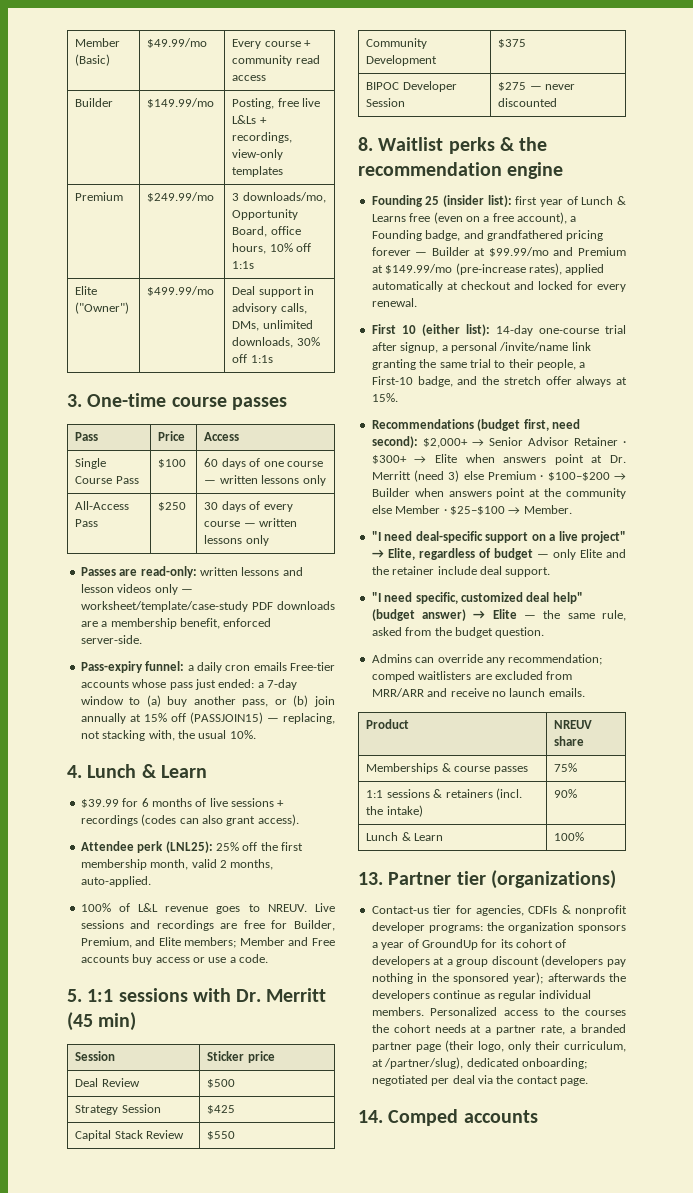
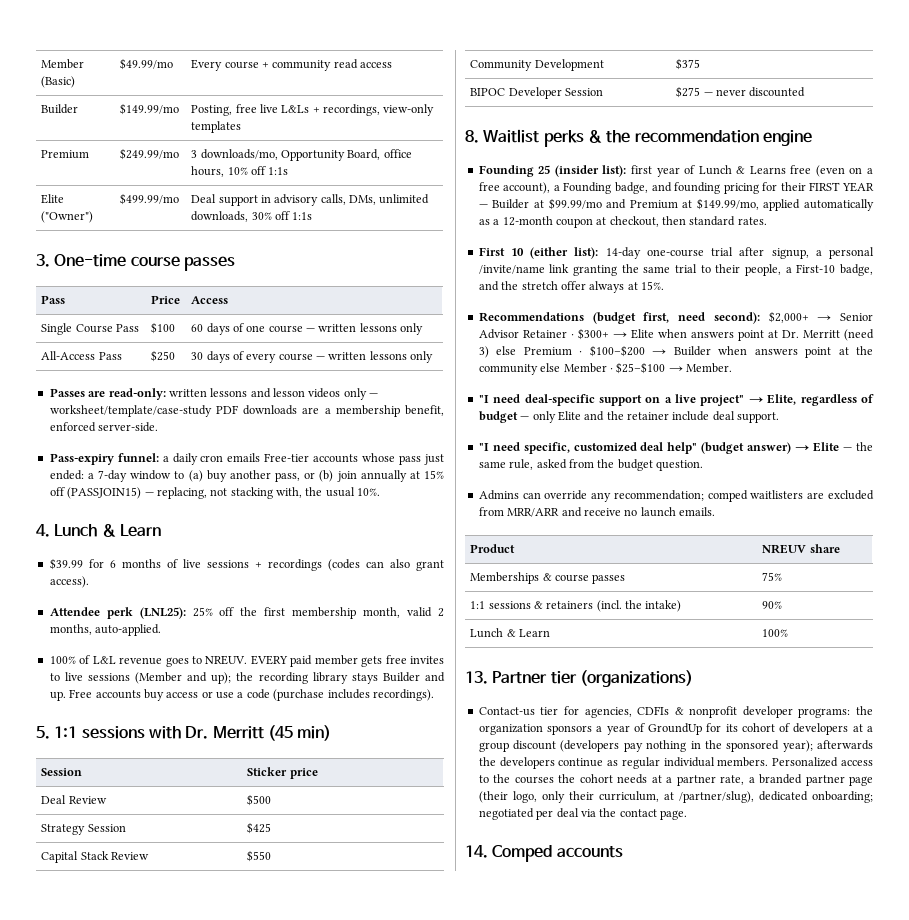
[314,903,335,912] [80,920,335,931] [80,937,309,948] Live sessions and recordings are free for Builder, Premium, and Elite members; Member and -> [250,655,444,667] [49,672,446,684] [49,691,66,701] EVERY paid member gets free invites to live sessions (Member and up); the recording library stays Builder and up.
[239,954,268,963] code. -> [246,689,434,701] code (purchase includes recordings).
[486,230,604,241] [371,247,411,256] grandfathered pricing forever -> [674,182,874,194] founding pricing for their FIRST YEAR
[385,263,605,275] [371,281,626,292] [371,298,417,307] $149.99/mo (pre-increase rates), applied automatically at checkout and locked for every renewal. -> [696,198,874,211] [478,216,767,228] $149.99/mo, applied automatically as a 12-month coupon at checkout, then standard rates.

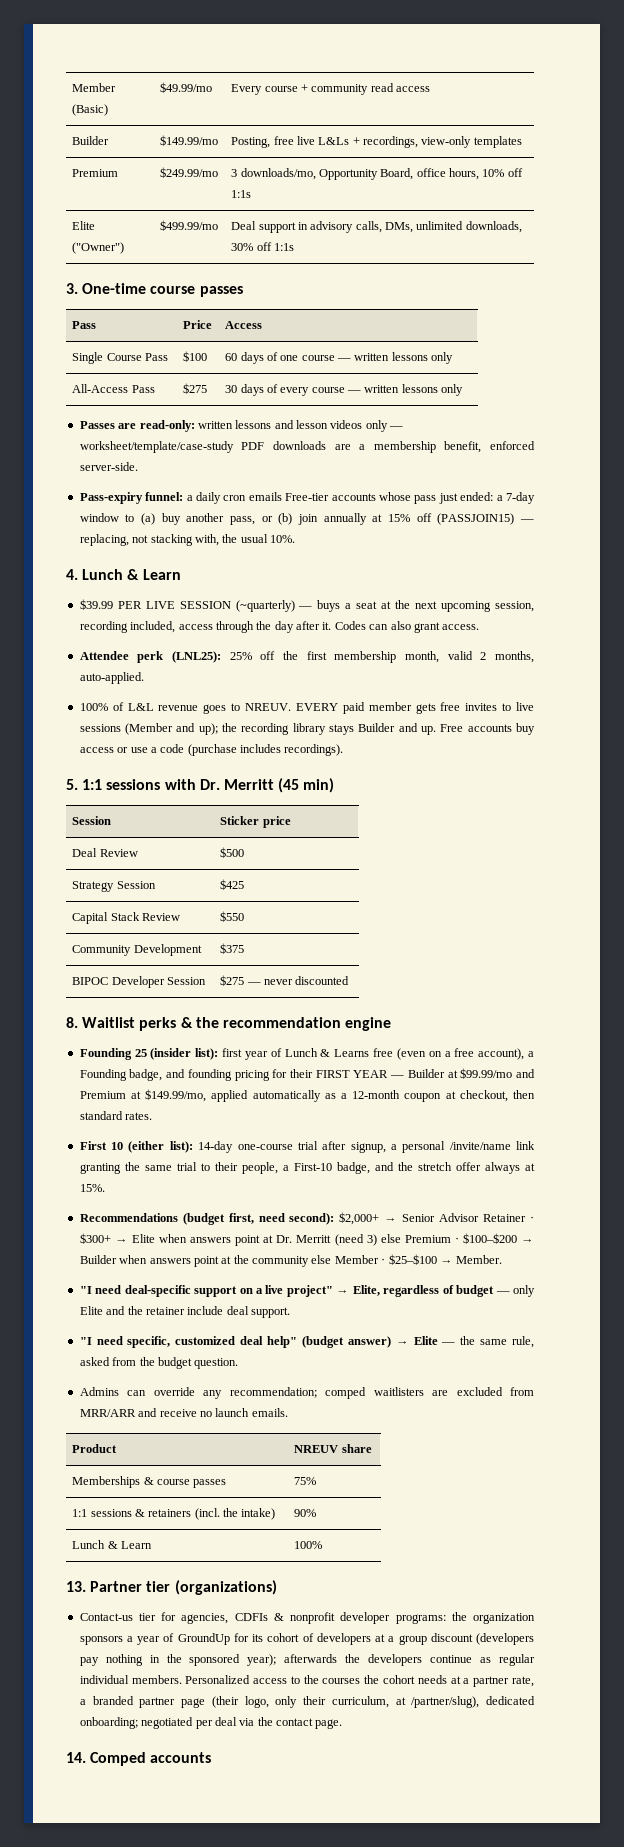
[151,350,176,362] $250 -> [183,383,208,394] $275
[88,559,360,571] for 6 months of live sessions + recordings (codes -> [117,600,534,612] [79,621,366,633] PER LIVE SESSION (~quarterly) — buys a seat at the next upcoming session, recording included, access through the day after it. Codes
[49,576,89,588] access). -> [442,624,480,630] access.

